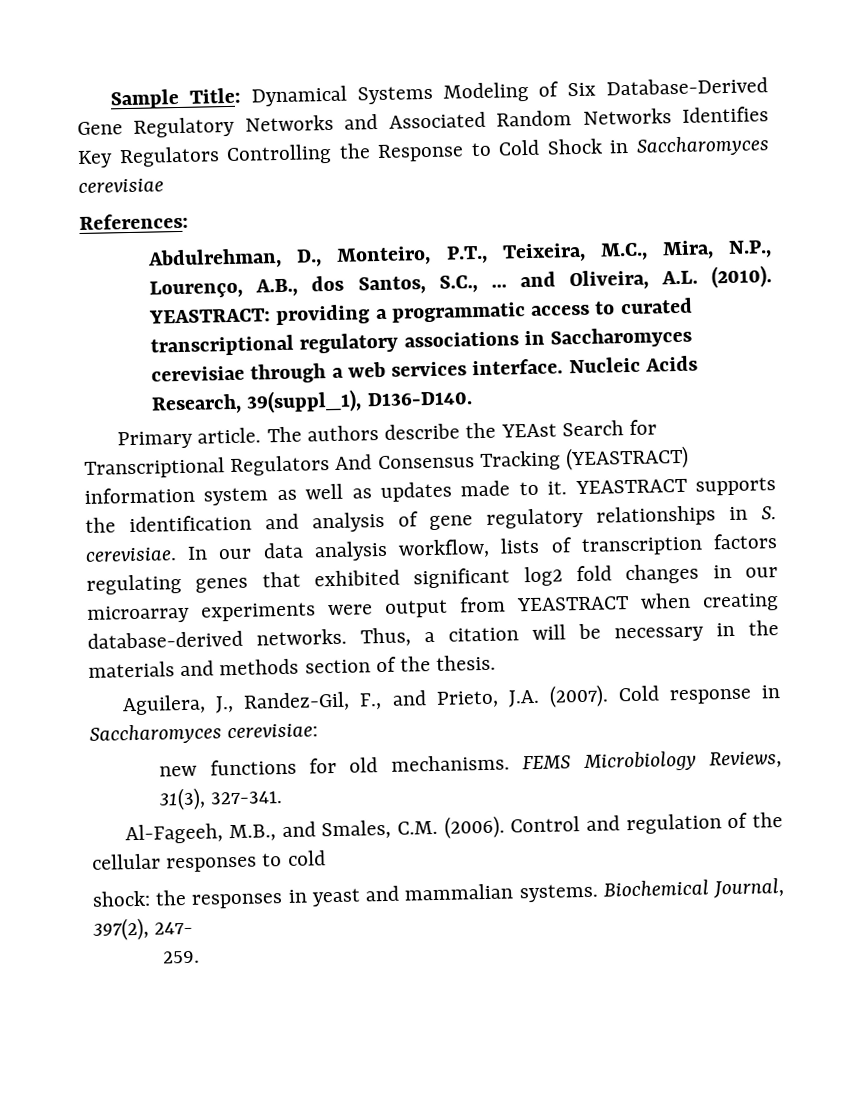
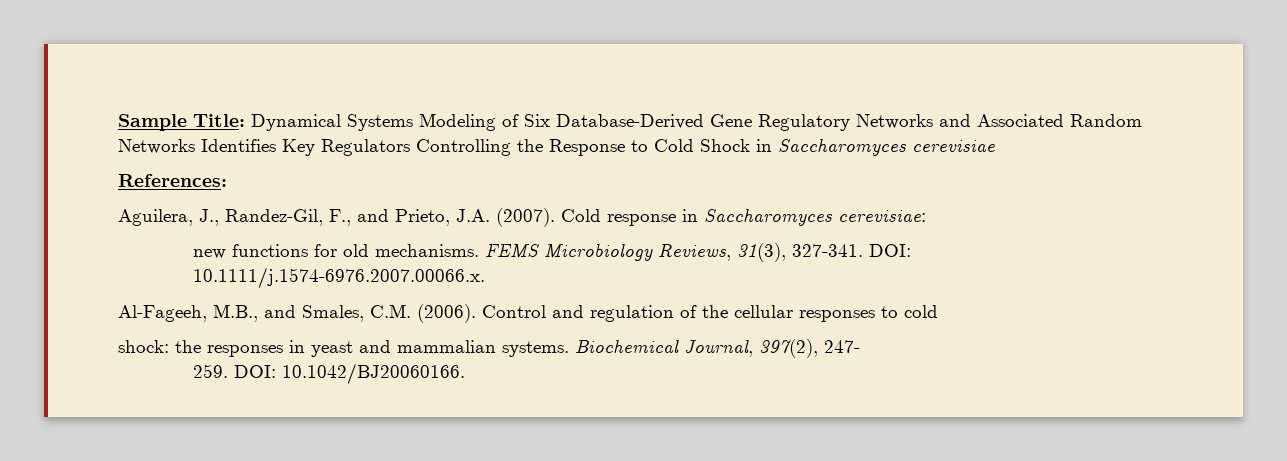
[147,240,772,270] [149,265,773,299] [149,297,693,326] [150,326,693,357] [151,355,698,384] [151,389,473,415] [117,419,657,450] [84,445,690,479] [84,477,776,506] [85,505,778,533] [85,533,777,562] [86,563,779,595] [87,592,779,624] [87,620,779,649] [88,654,497,678] // Abdulrehman, D., Monteiro, P.T., Teixeira, M.C., Mira, N.P., Lourenço, A.B., dos Santos, S.C., ... and Oliveira, A.L. (2010). YEASTRACT: providing a programmatic access to curated transcriptional regulatory associations in Saccharomyces cerevisiae through a web services interface. Nucleic Acids Research, 39(suppl_1), D136-D140. // Primary article. The authors describe the YEAst Search for Transcriptional Regulators And Consensus Tracking (YEASTRACT) information system as well as updates made to it. YEASTRACT supports the identification and analysis of gene regulatory relationships in S. cerevisiae. In our data analysis workflow, lists of transcription factors regulating genes that exhibited significant log2 fold changes in our microarray experiments were output from YEASTRACT when creating database-derived networks. Thus, a citation will be necessary in the materials and methods section of the thesis. -> (227, 180) none
(283, 798) none -> [869,244,912,257] [193,267,486,289] DOI: 10.1111/j.1574-6976.2007.00066.x.
(201, 957) none -> [234,363,466,385] DOI: 10.1042/BJ20060166.

